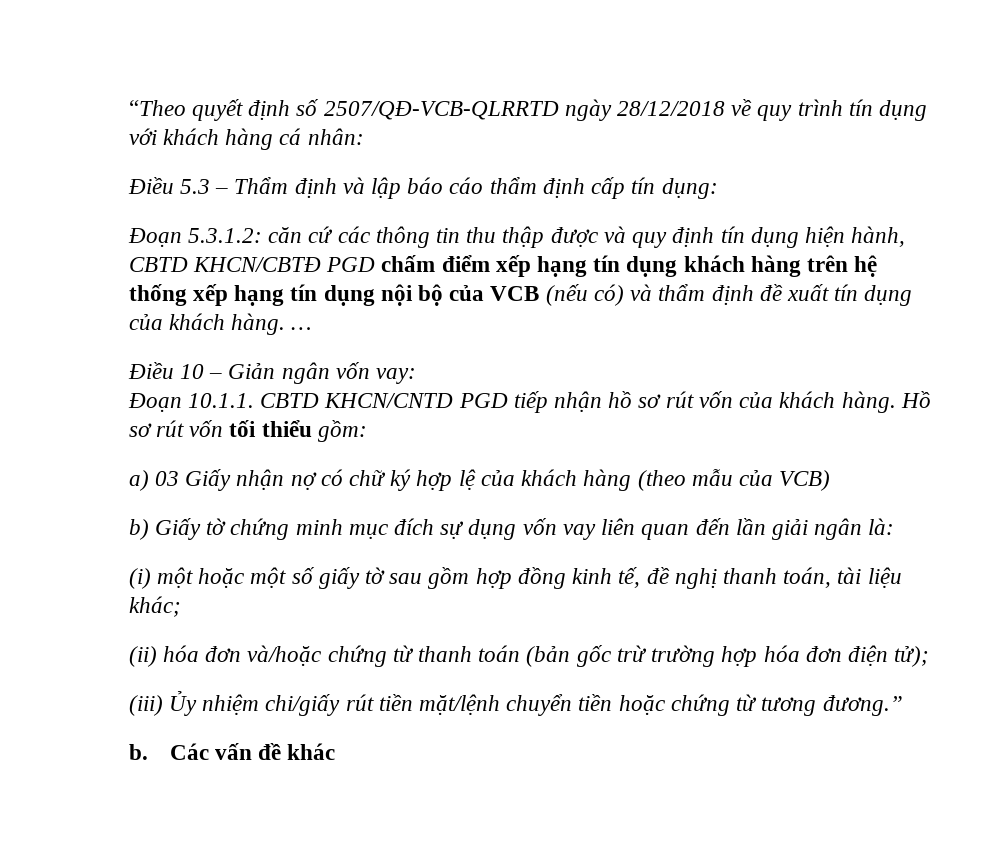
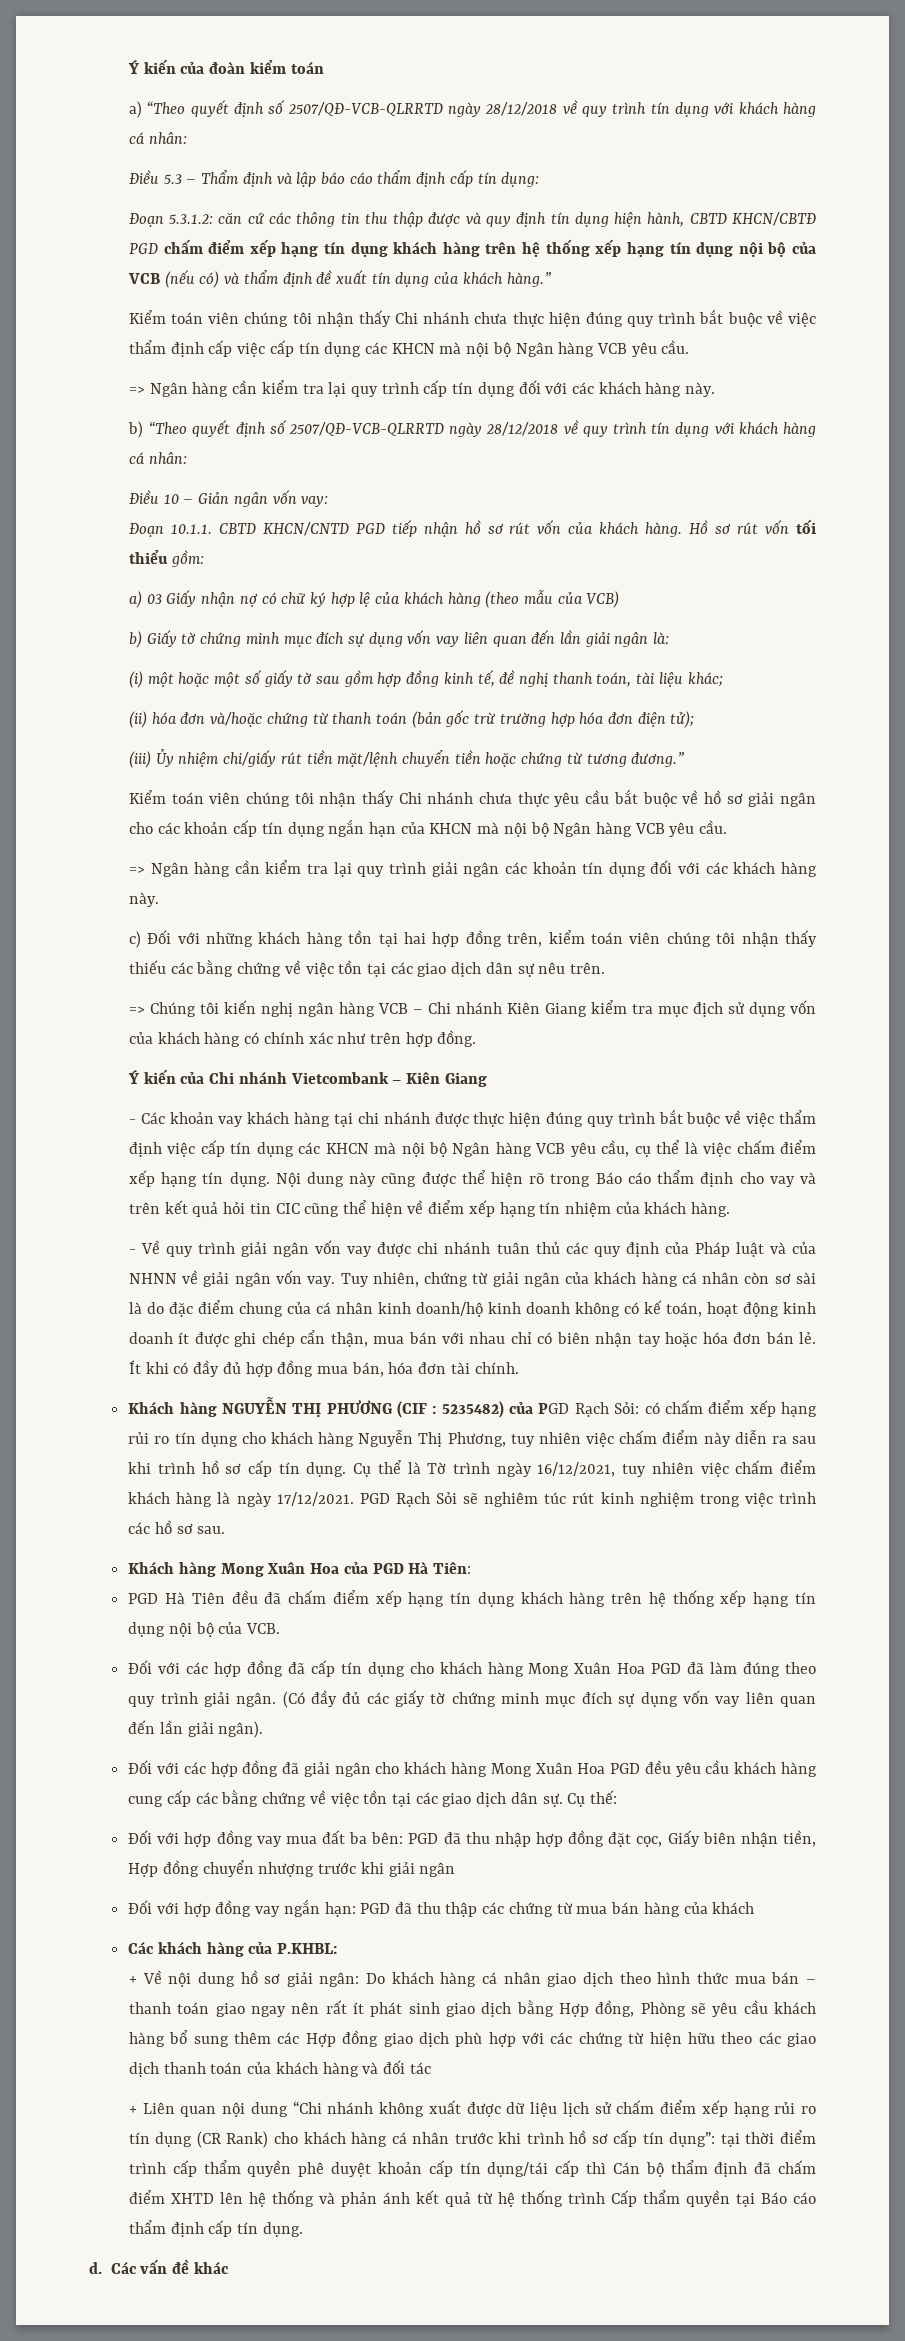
(128, 108) none -> [127,59,324,74] [128,101,142,118] Ý kiến của đoàn kiểm toán // a)
[231,313,312,335] hàng. … -> [506,272,552,287] [128,309,816,327] [128,340,690,357] [128,380,716,397] [127,420,816,438] [128,452,187,464] hàng.” // Kiểm toán viên chúng tôi nhận thấy Chi nhánh chưa thực hiện đúng quy trình bắt buộc về việc thẩm định cấp việc cấp tín dụng các KHCN mà nội bộ Ngân hàng VCB yêu cầu. // => Ngân hàng cần kiểm tra lại quy trình cấp tín dụng đối với các khách hàng này. // b) “Theo quyết định số 2507/QĐ-VCB-QLRRTD ngày 28/12/2018 về quy trình tín dụng với khách hàng cá nhân:
[128,744,148,760] b. -> [128,789,816,807] [128,819,728,837] [128,860,818,877] [128,892,159,907] [128,930,817,948] [128,959,606,977] [128,1000,817,1017] [128,1030,477,1047] [127,1069,487,1087] [128,1109,817,1127] [128,1140,817,1157] [128,1170,816,1187] [128,1200,731,1217] [128,1240,816,1257] [128,1270,816,1287] [128,1300,817,1317] [128,1330,817,1347] [128,1360,519,1377] [128,1397,817,1418] [128,1430,816,1447] [128,1460,817,1477] [128,1492,816,1507] [128,1520,226,1534] [128,1561,471,1577] [128,1590,817,1607] [128,1622,281,1637] [128,1660,816,1677] [128,1690,816,1708] [128,1720,264,1738] [128,1760,817,1777] [128,1789,618,1807] [128,1830,817,1847] [128,1860,456,1877] [128,1899,755,1917] [128,1941,338,1957] [128,1970,816,1987] [128,1999,816,2017] [128,2030,817,2047] [128,2060,431,2077] [128,2100,816,2117] [128,2130,816,2148] [128,2160,816,2177] [128,2190,817,2207] [128,2220,303,2237] [89,2262,102,2274] Kiểm toán viên chúng tôi nhận thấy Chi nhánh chưa thực yêu cầu bắt buộc về hồ sơ giải ngân cho các khoản cấp tín dụng ngắn hạn của KHCN mà nội bộ Ngân hàng VCB yêu cầu. // => Ngân hàng cần kiểm tra lại quy trình giải ngân các khoản tín dụng đối với các khách hàng này. // c) Đối với những khách hàng tồn tại hai hợp đồng trên, kiểm toán viên chúng tôi nhận thấy thiếu các bằng chứng về việc tồn tại các giao dịch dân sự nêu trên. // => Chúng tôi kiến nghị ngân hàng VCB – Chi nhánh Kiên Giang kiểm tra mục địch sử dụng vốn của khách hàng có chính xác như trên hợp đồng. // Ý kiến của Chi nhánh Vietcombank – Kiên Giang // - Các khoản vay khách hàng tại chi nhánh được thực hiện đúng quy trình bắt buộc về việc thẩm định việc cấp tín dụng các KHCN mà nội bộ Ngân hàng VCB yêu cầu, cụ thể là việc chấm điểm xếp hạng tín dụng. Nội dung này cũng được thể hiện rõ trong Báo cáo thẩm định cho vay và trên kết quả hỏi tin CIC cũng thể hiện về điểm xếp hạng tín nhiệm của khách hàng. // - Về quy trình giải ngân vốn vay được chi nhánh tuân thủ các quy định của Pháp luật và của NHNN về giải ngân vốn vay. Tuy nhiên, chứng từ giải ngân của khách hàng cá nhân còn sơ sài là do đặc điểm chung của cá nhân kinh doanh/hộ kinh doanh không có kế toán, hoạt động kinh doanh ít được ghi chép cẩn thận, mua bán với nhau chỉ có biên nhận tay hoặc hóa đơn bán lẻ. Ít khi có đầy đủ hợp đồng mua bán, hóa đơn tài chính. // Khách hàng NGUYỄN THỊ PHƯƠNG (CIF : 5235482) của PGD Rạch Sỏi: có chấm điểm xếp hạng rủi ro tín dụng cho khách hàng Nguyễn Thị Phương, tuy nhiên việc chấm điểm này diễn ra sau khi trình hồ sơ cấp tín dụng. Cụ thể là Tờ trình ngày 16/12/2021, tuy nhiên việc chấm điểm khách hàng là ngày 17/12/2021. PGD Rạch Sỏi sẽ nghiêm túc rút kinh nghiệm trong việc trình các hồ sơ sau. // Khách hàng Mong Xuân Hoa của PGD Hà Tiên: // PGD Hà Tiên đều đã chấm điểm xếp hạng tín dụng khách hàng trên hệ thống xếp hạng tín dụng nội bộ của VCB. // Đối với các hợp đồng đã cấp tín dụng cho khách hàng Mong Xuân Hoa PGD đã làm đúng theo quy trình giải ngân. (Có đầy đủ các giấy tờ chứng minh mục đích sự dụng vốn vay liên quan đến lần giải ngân). // Đối với các hợp đồng đã giải ngân cho khách hàng Mong Xuân Hoa PGD đều yêu cầu khách hàng cung cấp các bằng chứng về việc tồn tại các giao dịch dân sự. Cụ thế: // Đối với hợp đồng vay mua đất ba bên: PGD đã thu nhập hợp đồng đặt cọc, Giấy biên nhận tiền, Hợp đồng chuyển nhượng trước khi giải ngân // Đối với hợp đồng vay ngắn hạn: PGD đã thu thập các chứng từ mua bán hàng của khách // Các khách hàng của P.KHBL: // + Về nội dung hồ sơ giải ngân: Do khách hàng cá nhân giao dịch theo hình thức mua bán – thanh toán giao ngay nên rất ít phát sinh giao dịch bằng Hợp đồng, Phòng sẽ yêu cầu khách hàng bổ sung thêm các Hợp đồng giao dịch phù hợp với các chứng từ hiện hữu theo các giao dịch thanh toán của khách hàng và đối tác // + Liên quan nội dung “Chi nhánh không xuất được dữ liệu lịch sử chấm điểm xếp hạng rủi ro tín dụng (CR Rank) cho khách hàng cá nhân trước khi trình hồ sơ cấp tín dụng”: tại thời điểm trình cấp thẩm quyền phê duyệt khoản cấp tín dụng/tái cấp thì Cán bộ thẩm định đã chấm điểm XHTD lên hệ thống và phản ánh kết quả từ hệ thống trình Cấp thẩm quyền tại Báo cáo thẩm định cấp tín dụng. // d.

